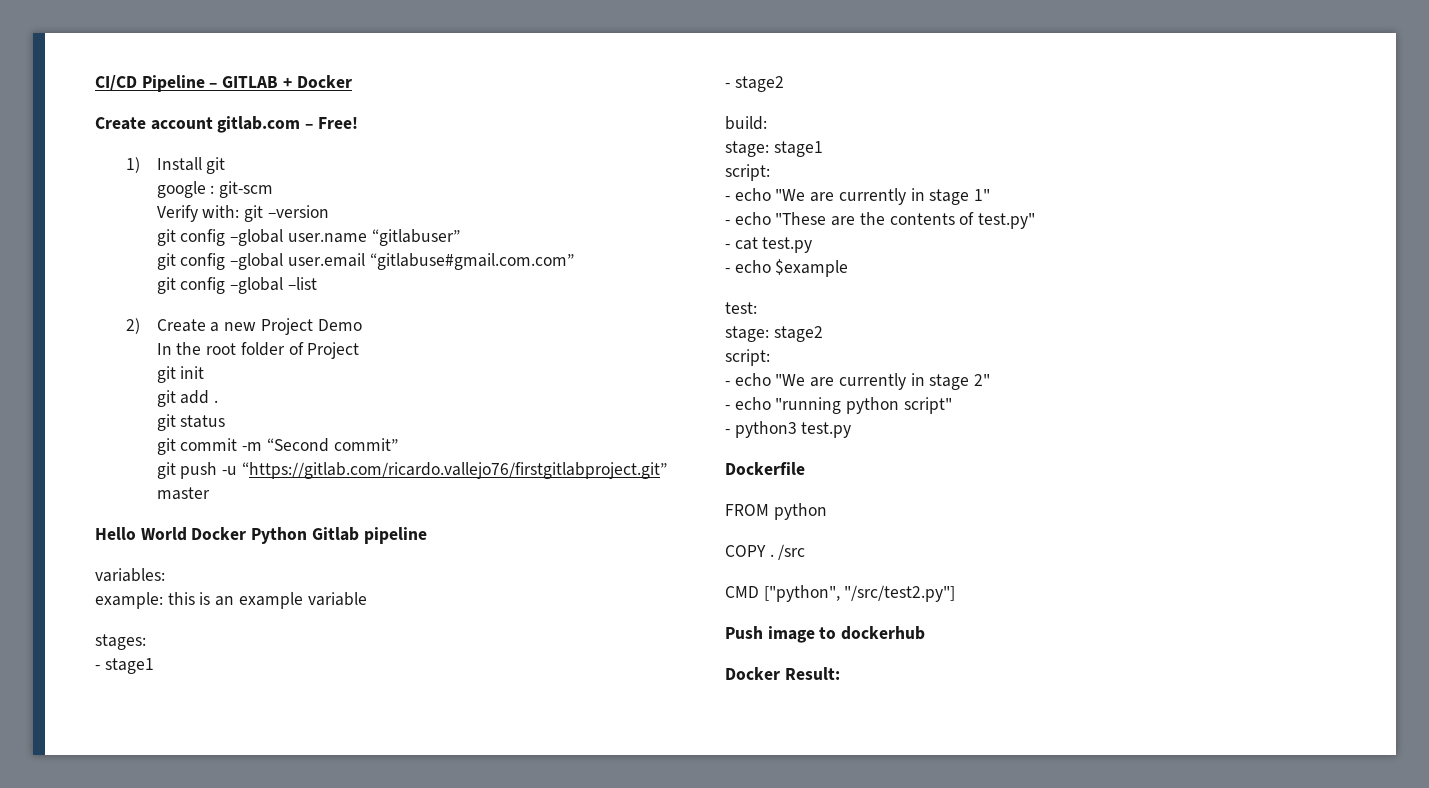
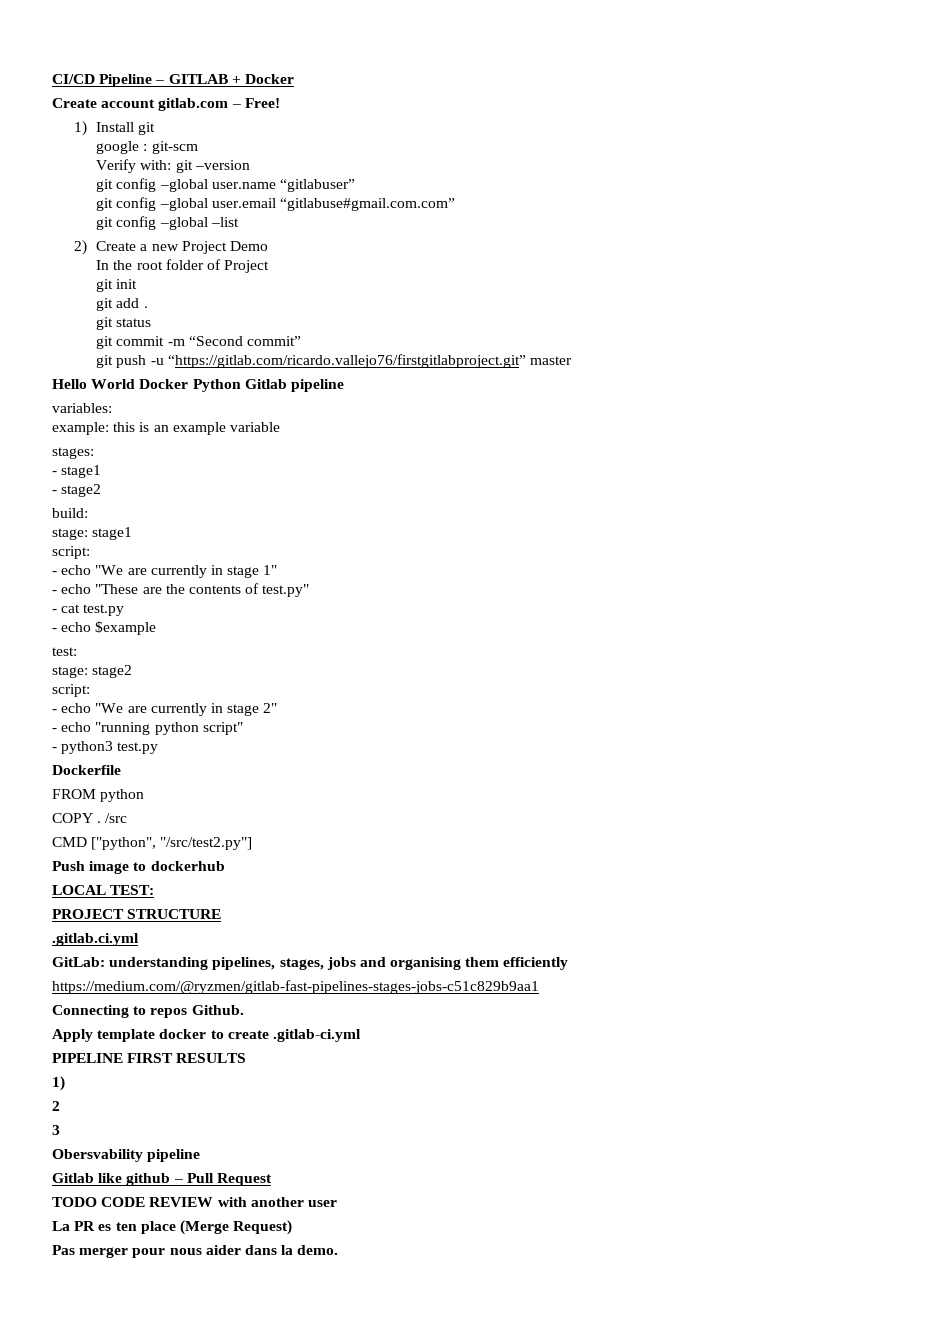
[725,667,840,680] Docker Result: -> [52,885,155,895] [52,909,222,919] [52,933,139,946] [52,957,569,970] [52,980,539,994] [52,1005,244,1018] [52,1029,361,1042] [52,1053,247,1063] [52,1076,65,1091] [52,1101,60,1111] [52,1125,60,1135] [52,1149,201,1162] [52,1173,272,1186] [52,1197,337,1207] [52,1220,293,1235] [52,1245,339,1258] LOCAL TEST: // PROJECT STRUCTURE // .gitlab.ci.yml // GitLab: understanding pipelines, stages, jobs and organising them efficiently // https://medium.com/@ryzmen/gitlab-fast-pipelines-stages-jobs-c51c829b9aa1 // Connecting to repos Github. // Apply template docker to create .gitlab-ci.yml // PIPELINE FIRST RESULTS // 1) // 2 // 3 // Obersvability pipeline // Gitlab like github – Pull Request // TODO CODE REVIEW with another user // La PR es ten place (Merge Request) // Pas merger pour nous aider dans la demo.

